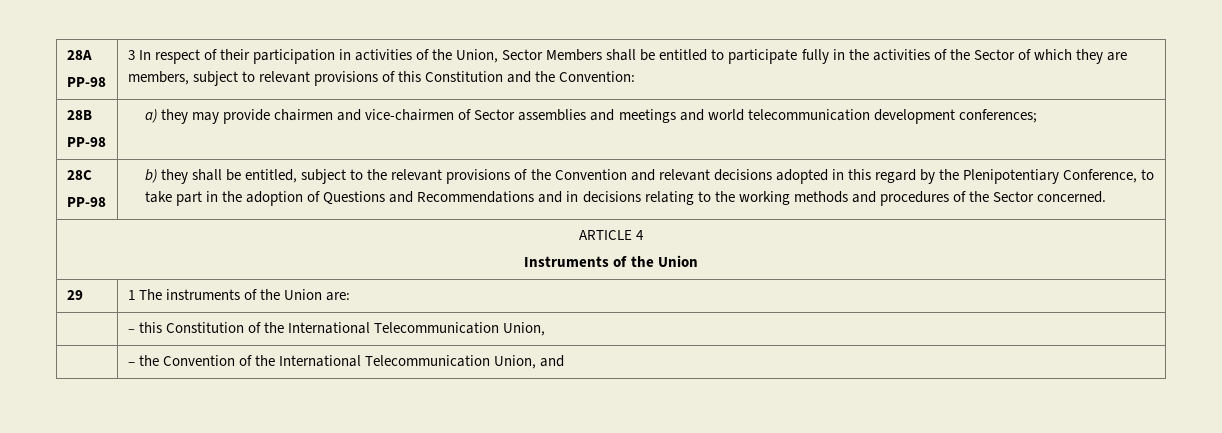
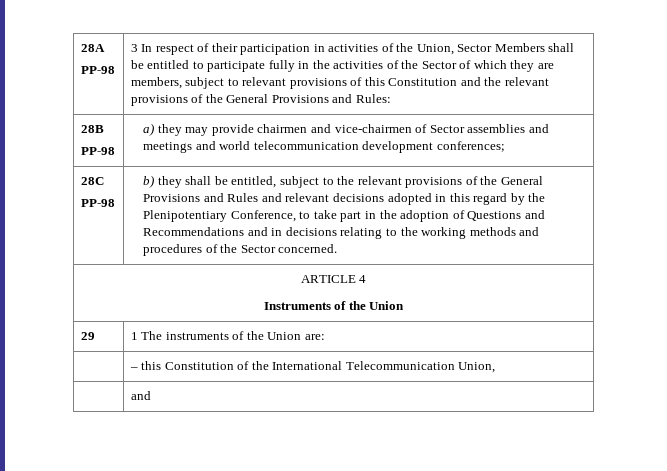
[559,71,636,82] Convention: -> [504,77,549,86] [130,94,391,106] relevant provisions of the General Provisions and Rules:
[554,169,627,180] Convention -> [500,176,543,185] [143,193,259,202] General Provisions and Rules
[127,355,536,369] – the Convention of the International Telecommunication Union, -> (496, 367) none

